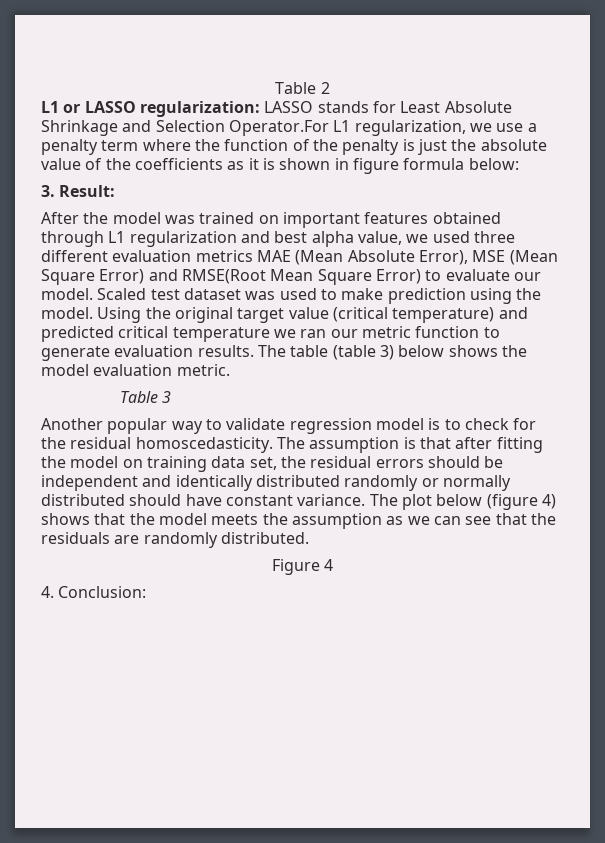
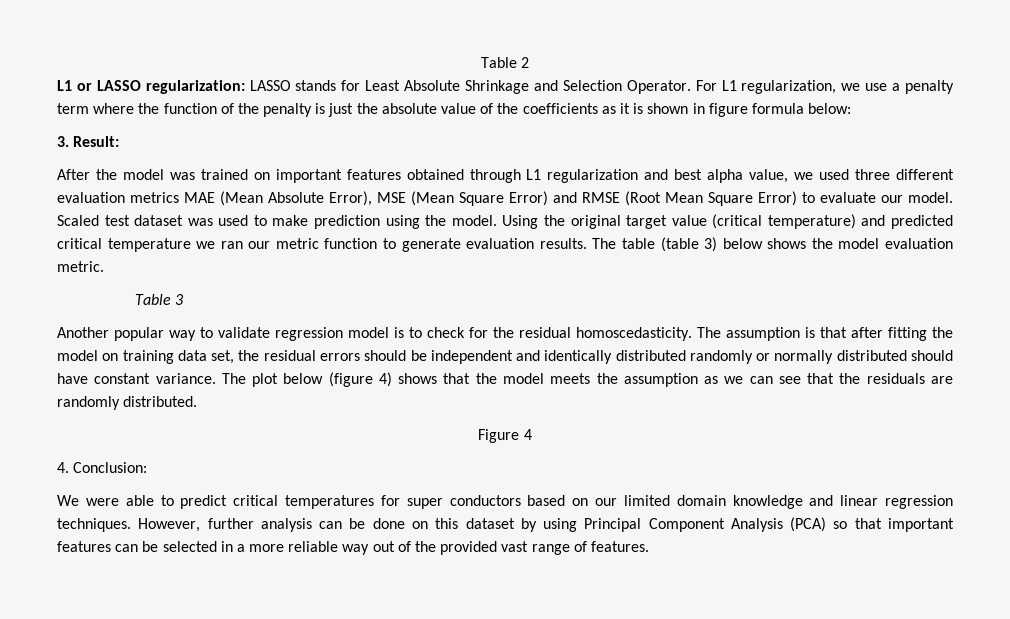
[228,120,329,136] Operator.For -> [626,80,717,94] Operator. For
[181,269,266,284] RMSE(Root -> [582,191,661,206] RMSE (Root
(147, 592) none -> [57,495,954,509] [57,517,955,532] [57,541,649,555] // We were able to predict critical temperatures for super conductors based on our limited domain knowledge and linear regression techniques. However, further analysis can be done on this dataset by using Principal Component Analysis (PCA) so that important features can be selected in a more reliable way out of the provided vast range of features.

